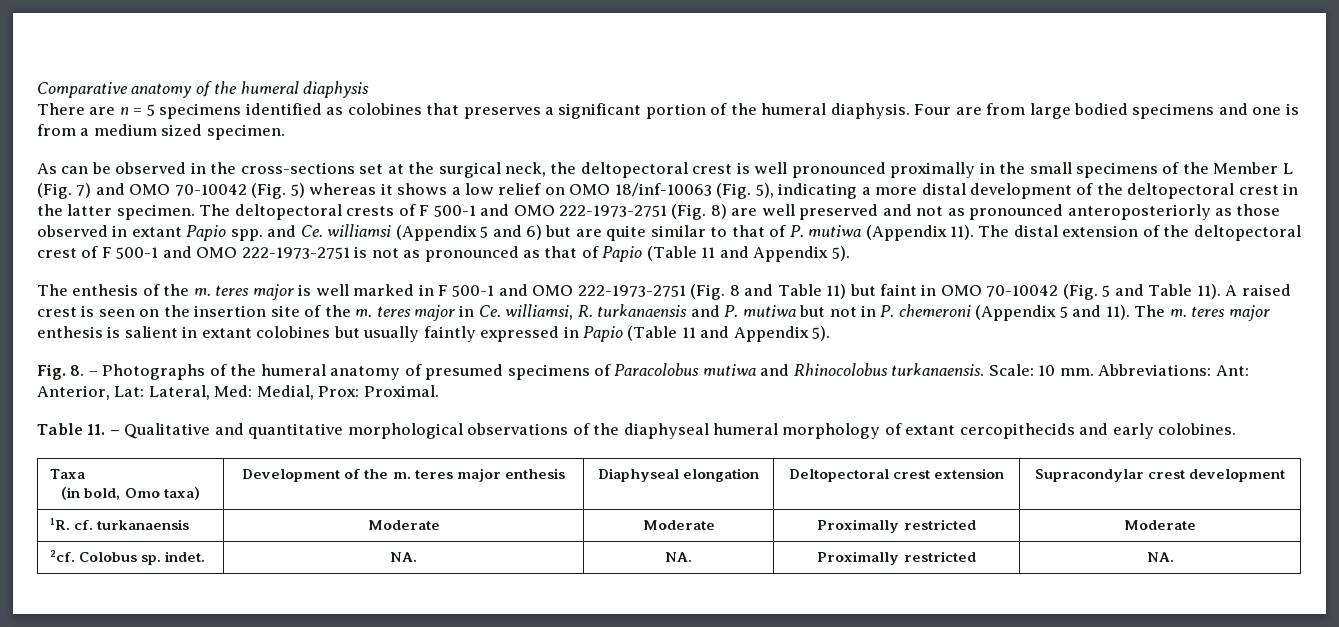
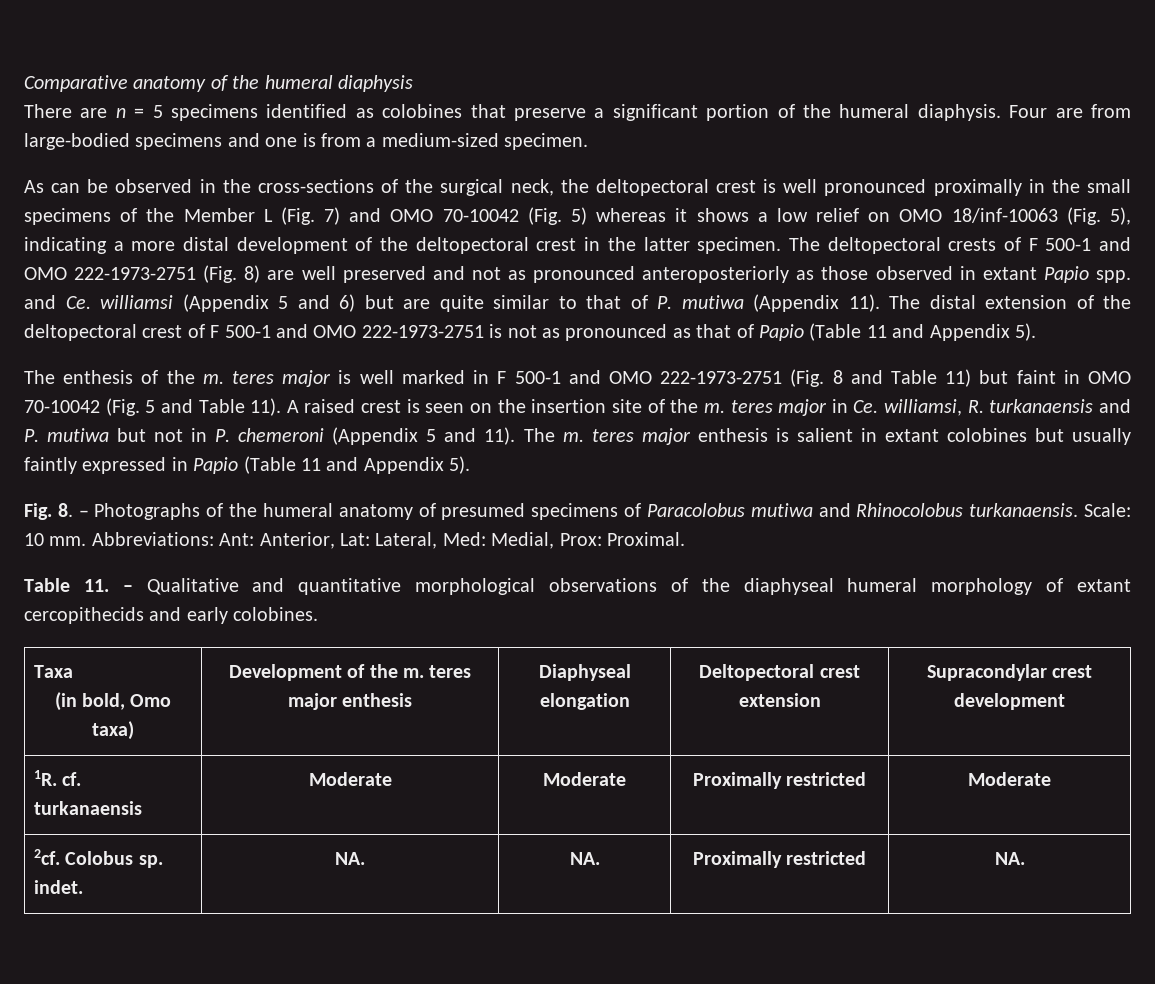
[463,107,541,119] preserves -> [514,108,586,121] preserve
[1029,103,1129,119] large bodied -> [24,133,130,150] large-bodied
[93,124,203,136] medium sized -> [381,133,499,147] medium-sized
[359,164,404,174] set at -> [381,179,399,193] of

